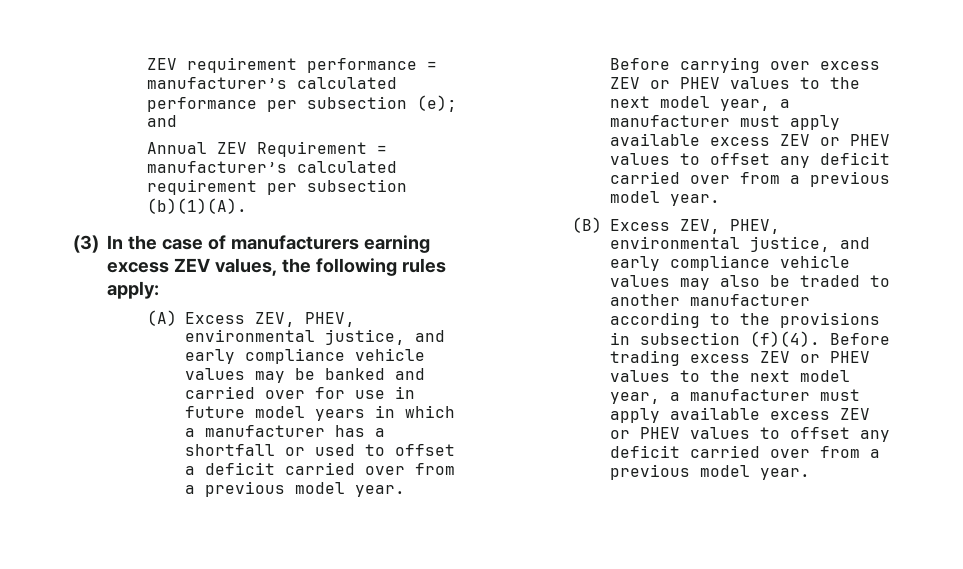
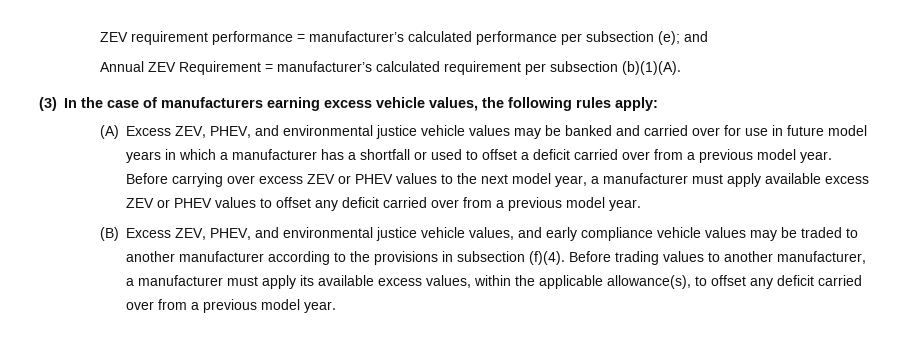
[173,258,210,272] ZEV -> [376,97,425,108] vehicle
[185,329,446,345] [185,348,346,364] environmental justice, and early compliance -> [255,125,418,139] and environmental justice
[610,236,871,252] [610,255,851,271] [610,275,761,290] environmental justice, and early compliance vehicle values may also -> [255,227,778,241] and environmental justice vehicle values, and early compliance vehicle values may
[690,351,871,363] [610,370,851,382] [610,389,861,404] [610,407,871,423] [610,427,751,439] excess ZEV or PHEV values to the next model year, a manufacturer must apply available excess ZEV or PHEV values -> [663,251,867,264] [126,275,692,289] values to another manufacturer, a manufacturer must apply its available excess values, within the applicable allowance(s),

